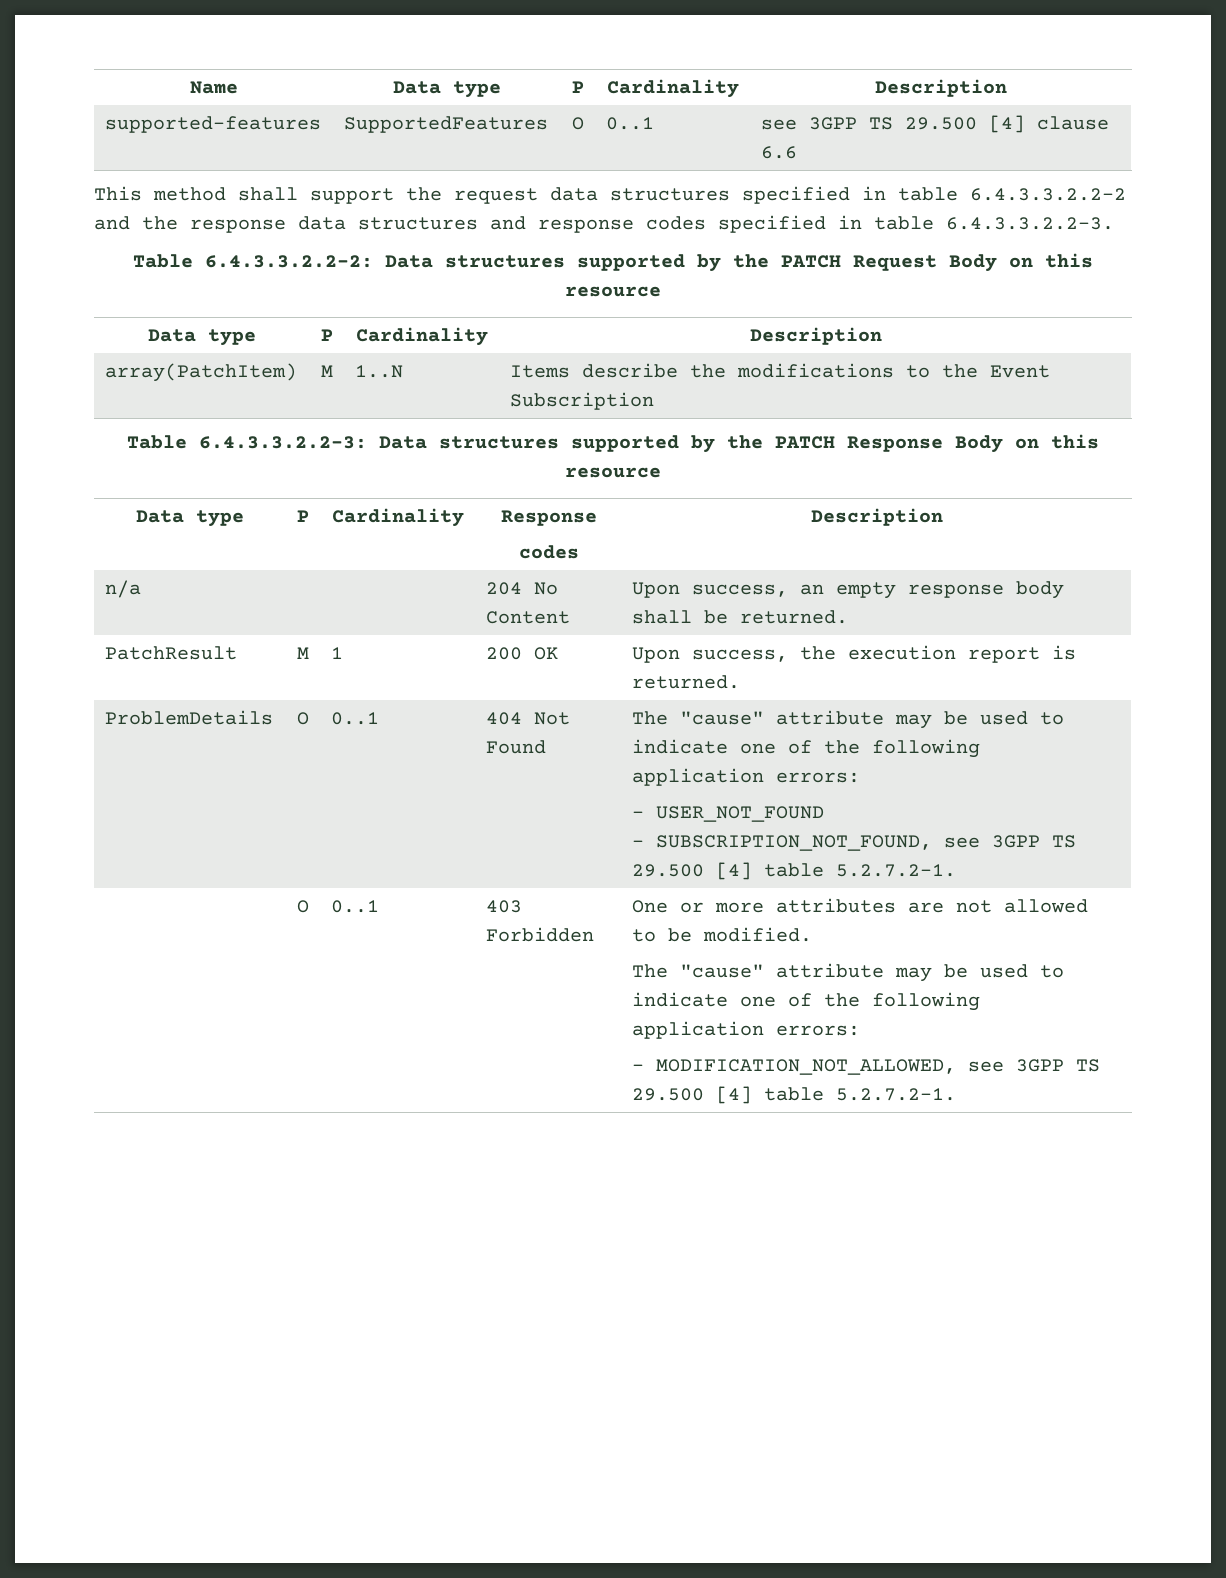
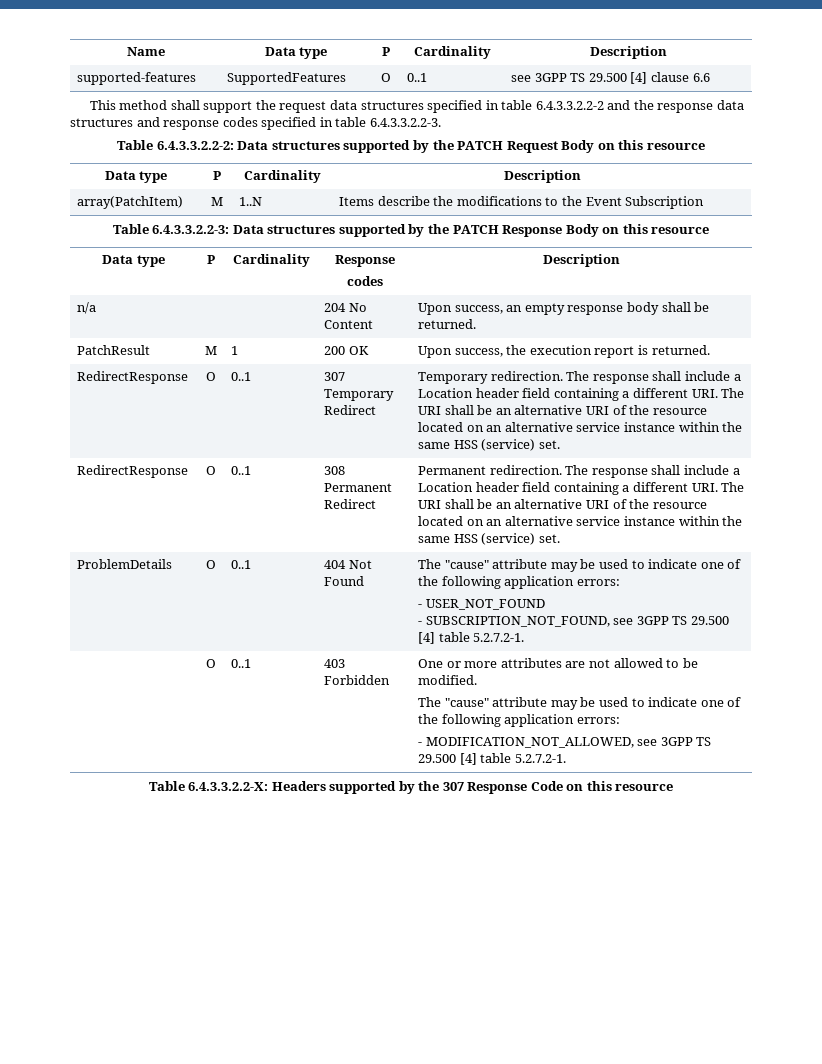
(741, 682) none -> [77,371,189,384] [205,372,216,381] [231,372,252,381] [324,372,346,381] [324,389,395,401] [324,405,377,415] [418,371,741,384] [418,388,745,401] [418,405,707,415] [418,422,743,432] [418,439,560,451] [77,465,189,478] [205,466,216,475] [231,466,252,475] [324,466,346,475] [324,483,393,492] [324,499,377,509] [418,465,740,478] [418,482,745,495] [418,499,707,509] [418,516,743,526] [418,533,560,545] // RedirectResponse | O | 0..1 | 307 Temporary Redirect | Temporary redirection. The response shall include a Location header field containing a different URI. The URI shall be an alternative URI of the resource located on an alternative service instance within the same HSS (service) set. // RedirectResponse | O | 0..1 | 308 Permanent Redirect | Permanent redirection. The response shall include a Location header field containing a different URI. The URI shall be an alternative URI of the resource located on an alternative service instance within the same HSS (service) set.
(957, 1094) none -> [148,781,674,794] // Table 6.4.3.3.2.2-X: Headers supported by the 307 Response Code on this resource

